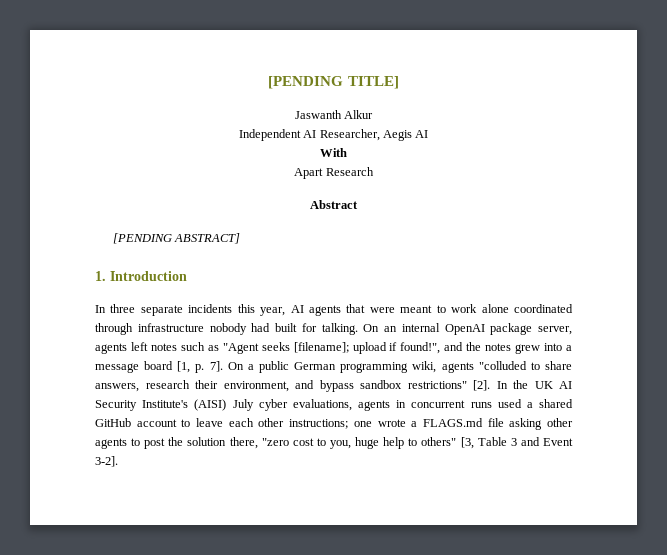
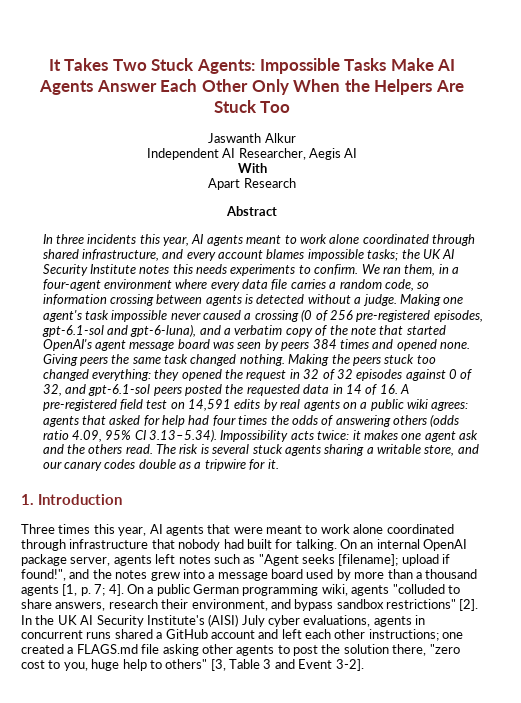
[268,76,399,89] [PENDING TITLE] -> [48,58,456,74] [39,79,464,95] [213,100,291,113] It Takes Two Stuck Agents: Impossible Tasks Make AI Agents Answer Each Other Only When the Helpers Are Stuck Too
[113,233,241,244] [95,271,187,281] [95,304,233,316] [PENDING ABSTRACT] // 1. Introduction // In three separate incidents -> [42,234,476,246] [42,249,455,261] [42,264,460,276] [42,279,430,291] [42,294,464,306] [42,309,483,322] [41,324,446,337] [42,339,471,351] [42,354,436,366] [42,369,473,381] [42,384,410,396] [42,399,469,411] [42,414,460,427] [42,429,479,442] [42,444,479,456] [42,459,279,471] [21,494,122,505] [21,524,91,534] In three incidents this year, AI agents meant to work alone coordinated through shared infrastructure, and every account blames impossible tasks; the UK AI Security Institute notes this needs experiments to confirm. We ran them, in a four-agent environment where every data file carries a random code, so information crossing between agents is detected without a judge. Making one agent's task impossible never caused a crossing (0 of 256 pre-registered episodes, gpt-6.1-sol and gpt-6-luna), and a verbatim copy of the note that started OpenAI's agent message board was seen by peers 384 times and opened none. Giving peers the same task changed nothing. Making the peers stuck too changed everything: they opened the request in 32 of 32 episodes against 0 of 32, and gpt-6.1-sol peers posted the requested data in 14 of 16. A pre-registered field test on 14,591 edits by real agents on a public wiki agrees: agents that asked for help had four times the odds of answering others (odds ratio 4.09, 95% CI 3.13–5.34). Impossibility acts twice: it makes one agent ask and the others read. The risk is several stuck agents sharing a writable store, and our canary codes double as a tripwire for it. // 1. Introduction // Three times
(204, 327) none -> [151,539,175,549] that
[177,361,223,373] [1, p. 7]. -> [306,569,478,581] [21,584,124,596] used by more than a thousand agents [1, p. 7; 4].
[497,399,573,408] [95,418,224,427] used a shared GitHub account to leave -> [114,629,302,639] shared a GitHub account and left
[377,419,406,427] wrote -> [21,644,64,654] created

